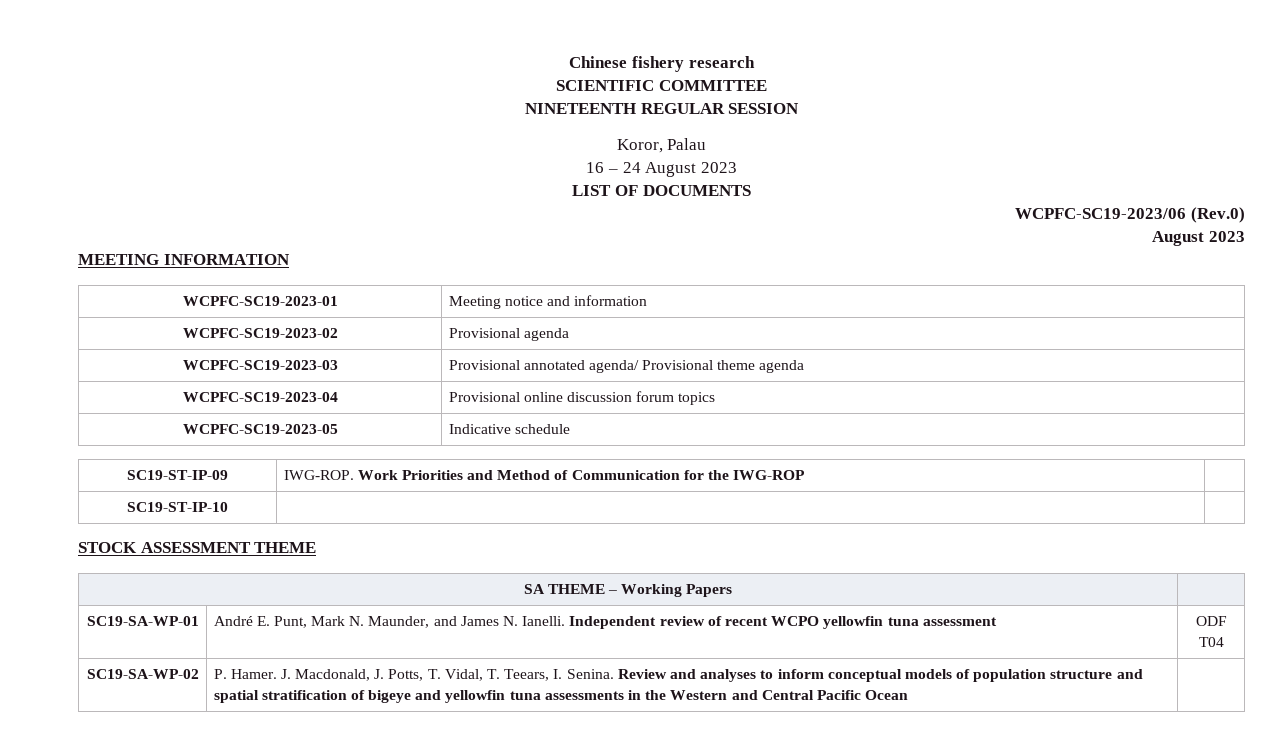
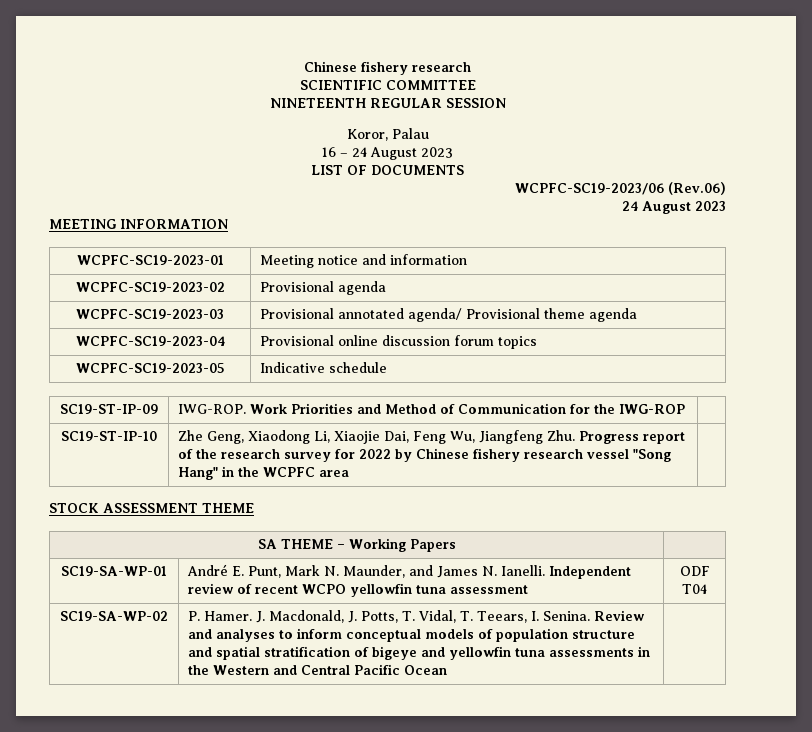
[1190,207,1245,223] (Rev.0) // -> [668,182,726,195] [622,201,638,211] (Rev.06) // 24
(228, 507) none -> [178,430,686,444] [178,448,672,462] [178,466,350,480] Zhe Geng, Xiaodong Li, Xiaojie Dai, Feng Wu, Jiangfeng Zhu. Progress report of the research survey for 2022 by Chinese fishery research vessel "Song Hang" in the WCPFC area

